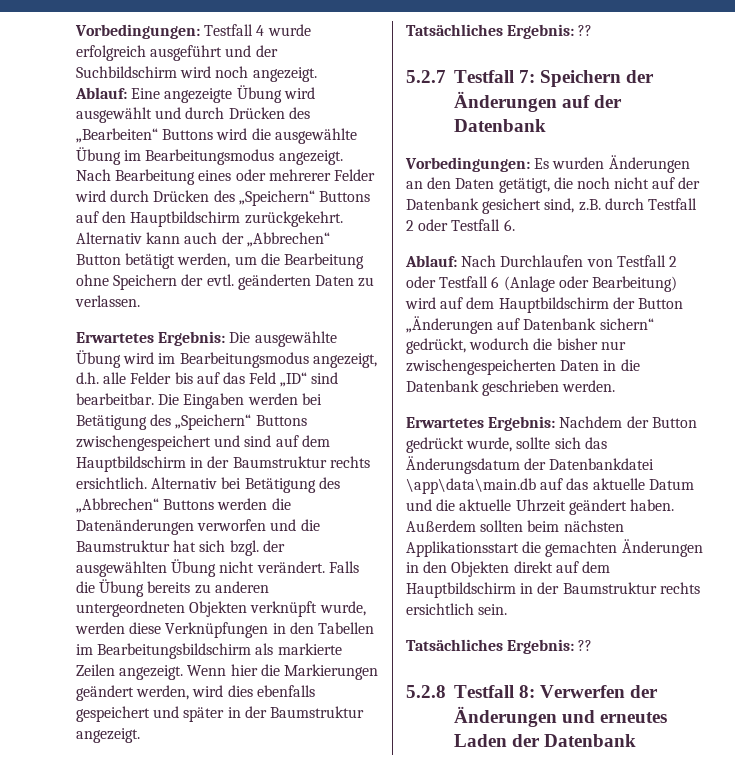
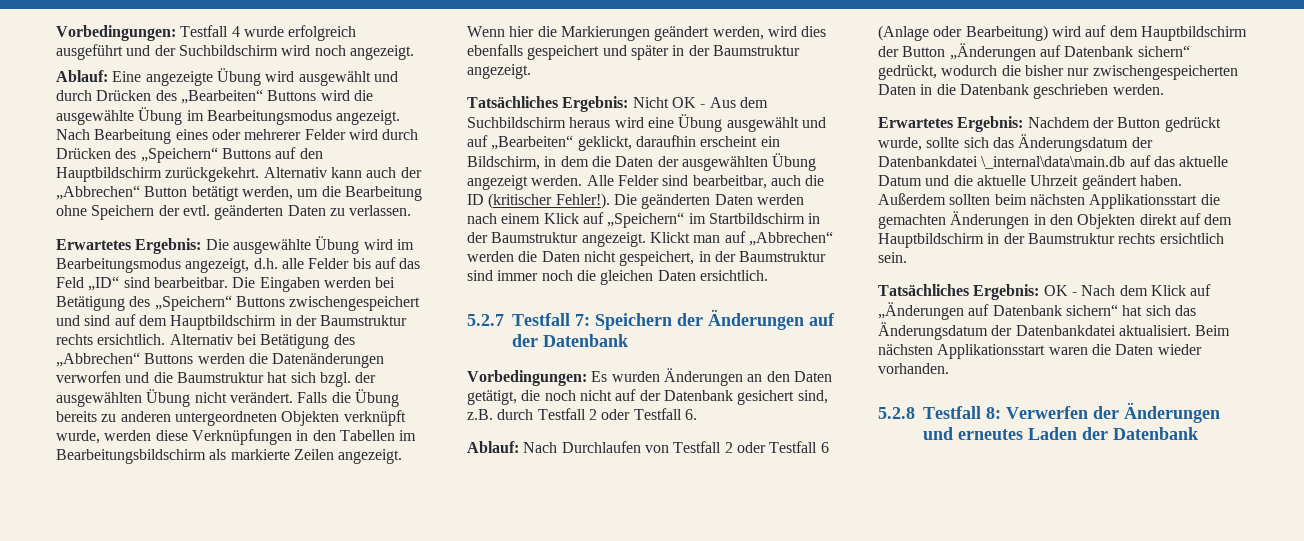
[578,25,593,36] ?? -> [632,97,768,108] [467,114,826,132] [467,135,780,151] [467,153,817,171] [467,175,825,190] [467,193,804,209] [467,212,821,228] [467,231,833,247] [467,251,827,266] [467,270,768,285] Nicht OK - Aus dem Suchbildschirm heraus wird eine Übung ausgewählt und auf „Bearbeiten“ geklickt, daraufhin erscheint ein Bildschirm, in dem die Daten der ausgewählten Übung angezeigt werden. Alle Felder sind bearbeitbar, auch die ID (kritischer Fehler!). Die geänderten Daten werden nach einem Klick auf „Speichern“ im Startbildschirm in der Baumstruktur angezeigt. Klickt man auf „Abbrechen“ werden die Daten nicht gespeichert, in der Baumstruktur sind immer noch die gleichen Daten ersichtlich.
[406,478,536,494] \app\data\main.db -> [981,156,1126,169] \_internal\data\main.db
[578,640,593,651] ?? -> [1043,284,1212,296] [878,302,1196,320] [878,322,1231,340] [878,344,1202,359] [878,363,949,374] OK - Nach dem Klick auf „Änderungen auf Datenbank sichern“ hat sich das Änderungsdatum der Datenbankdatei aktualisiert. Beim nächsten Applikationsstart waren die Daten wieder vorhanden.

